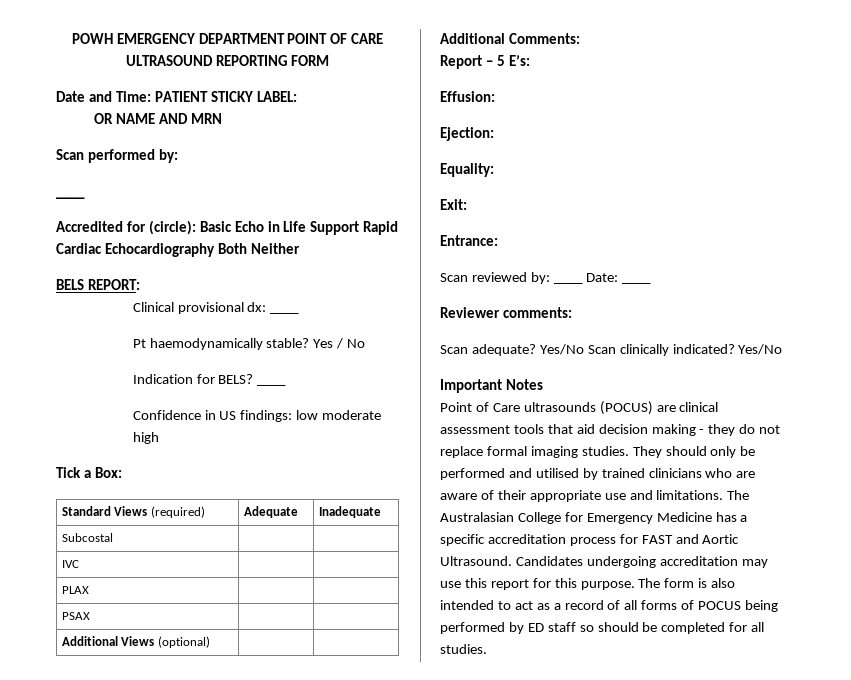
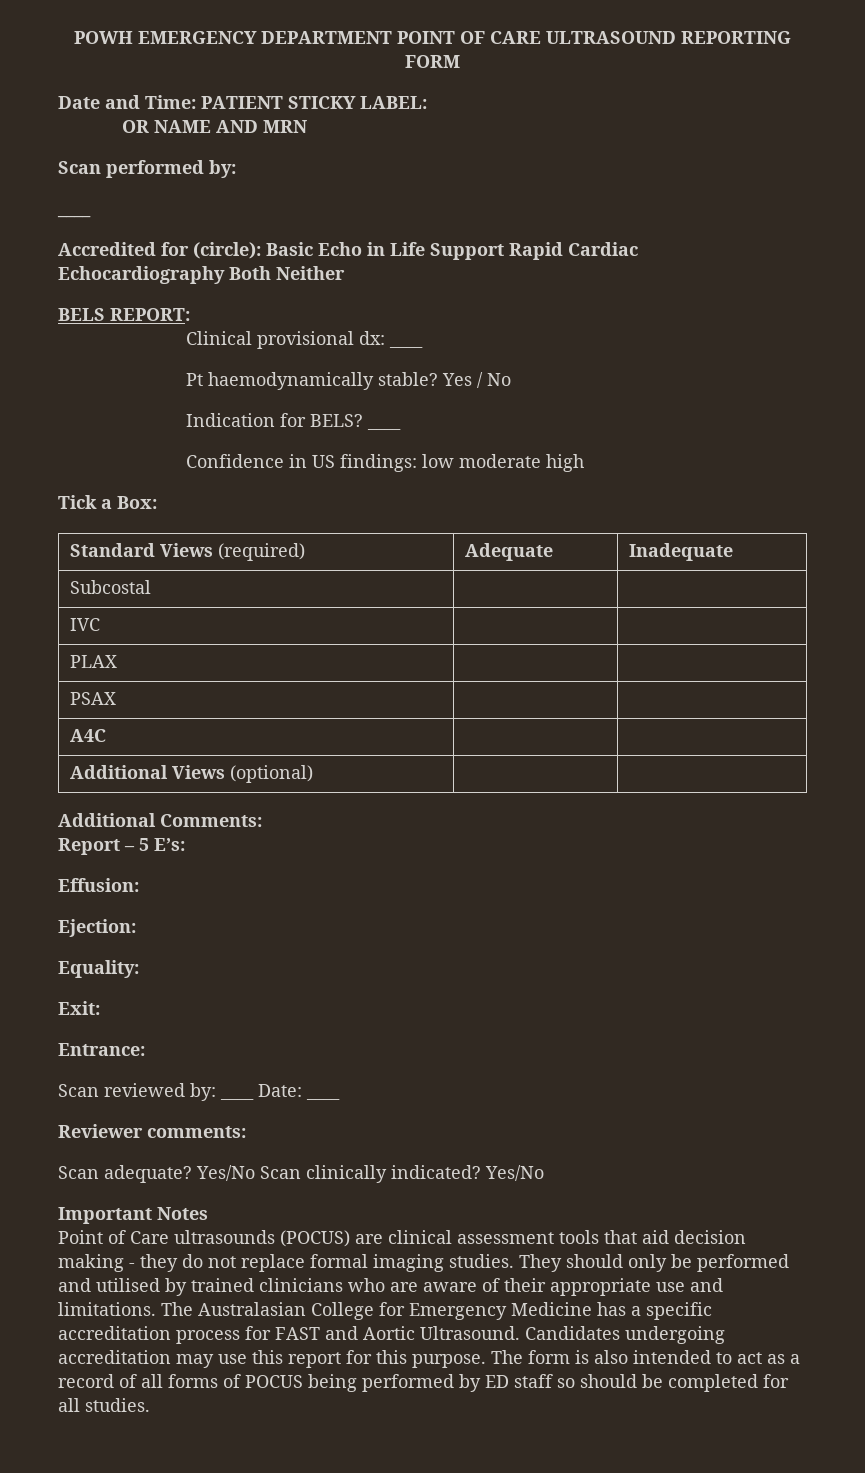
(90, 616) none -> [69,729,106,742] // A4C | |

